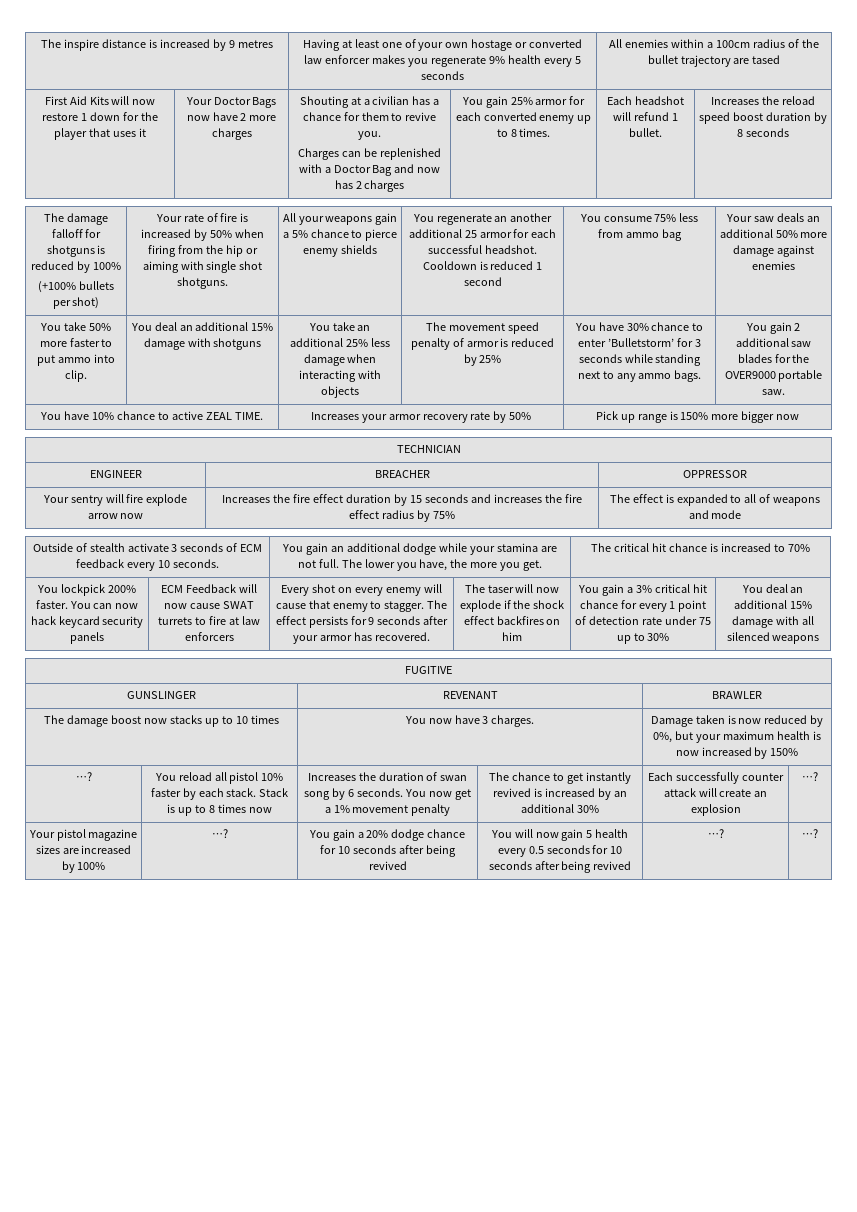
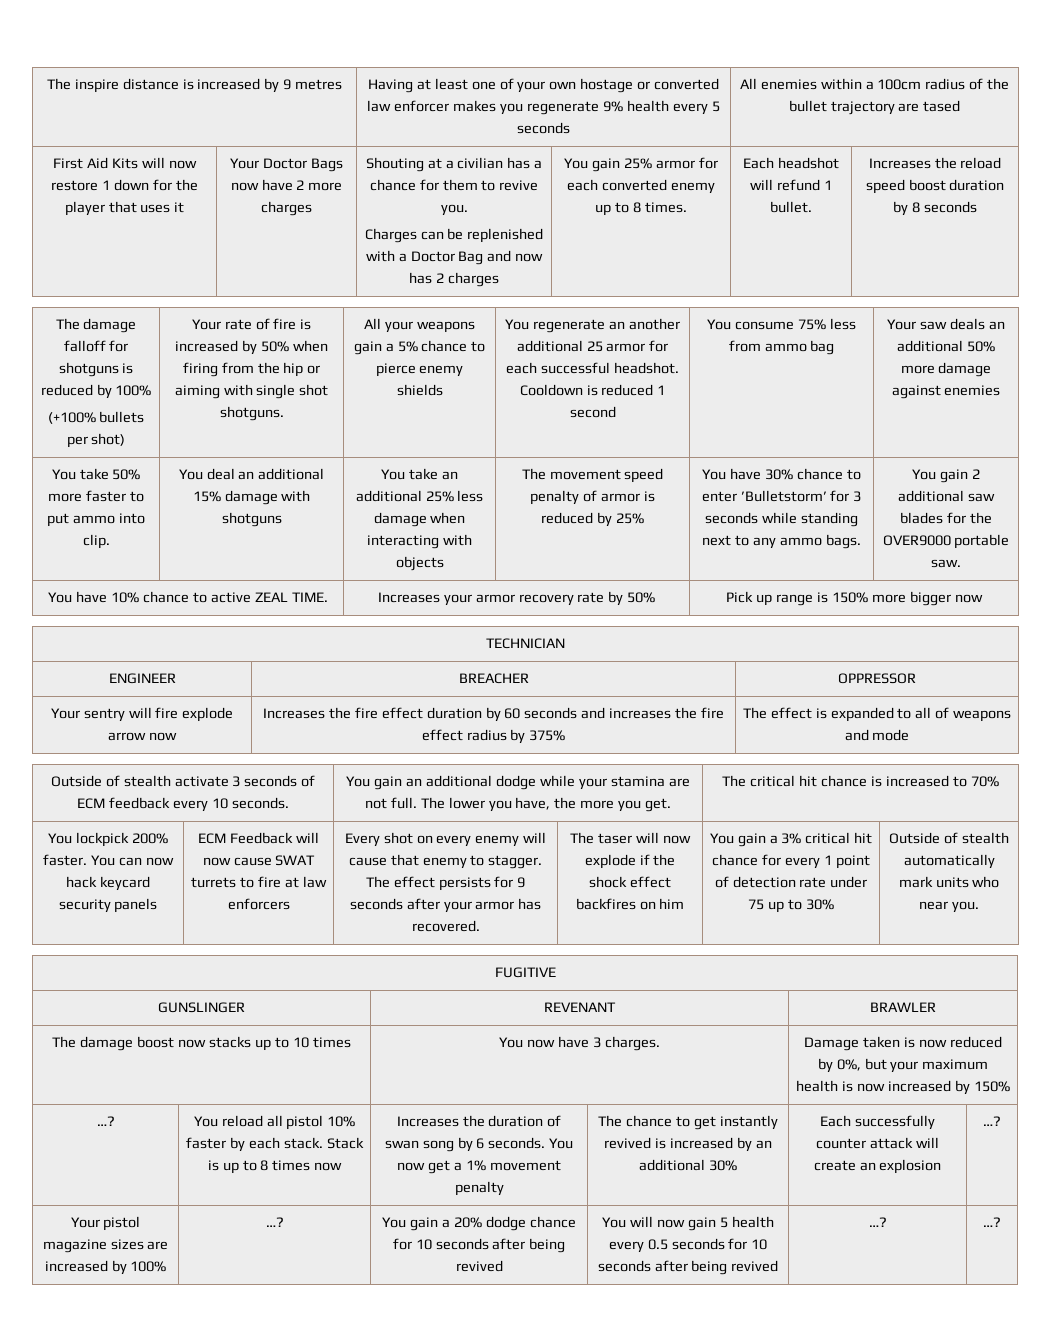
[409,495,422,503] 15 -> [504,708,521,719] 60
[432,511,455,519] 75% -> [529,730,566,741] 375%
[741,584,804,593] [734,600,812,609] [732,616,814,628] [726,632,820,644] You deal an additional 15% damage with all silenced weapons -> [889,832,1009,844] [903,854,995,869] [898,876,1000,888] [919,901,979,913] Outside of stealth automatically mark units who near you.

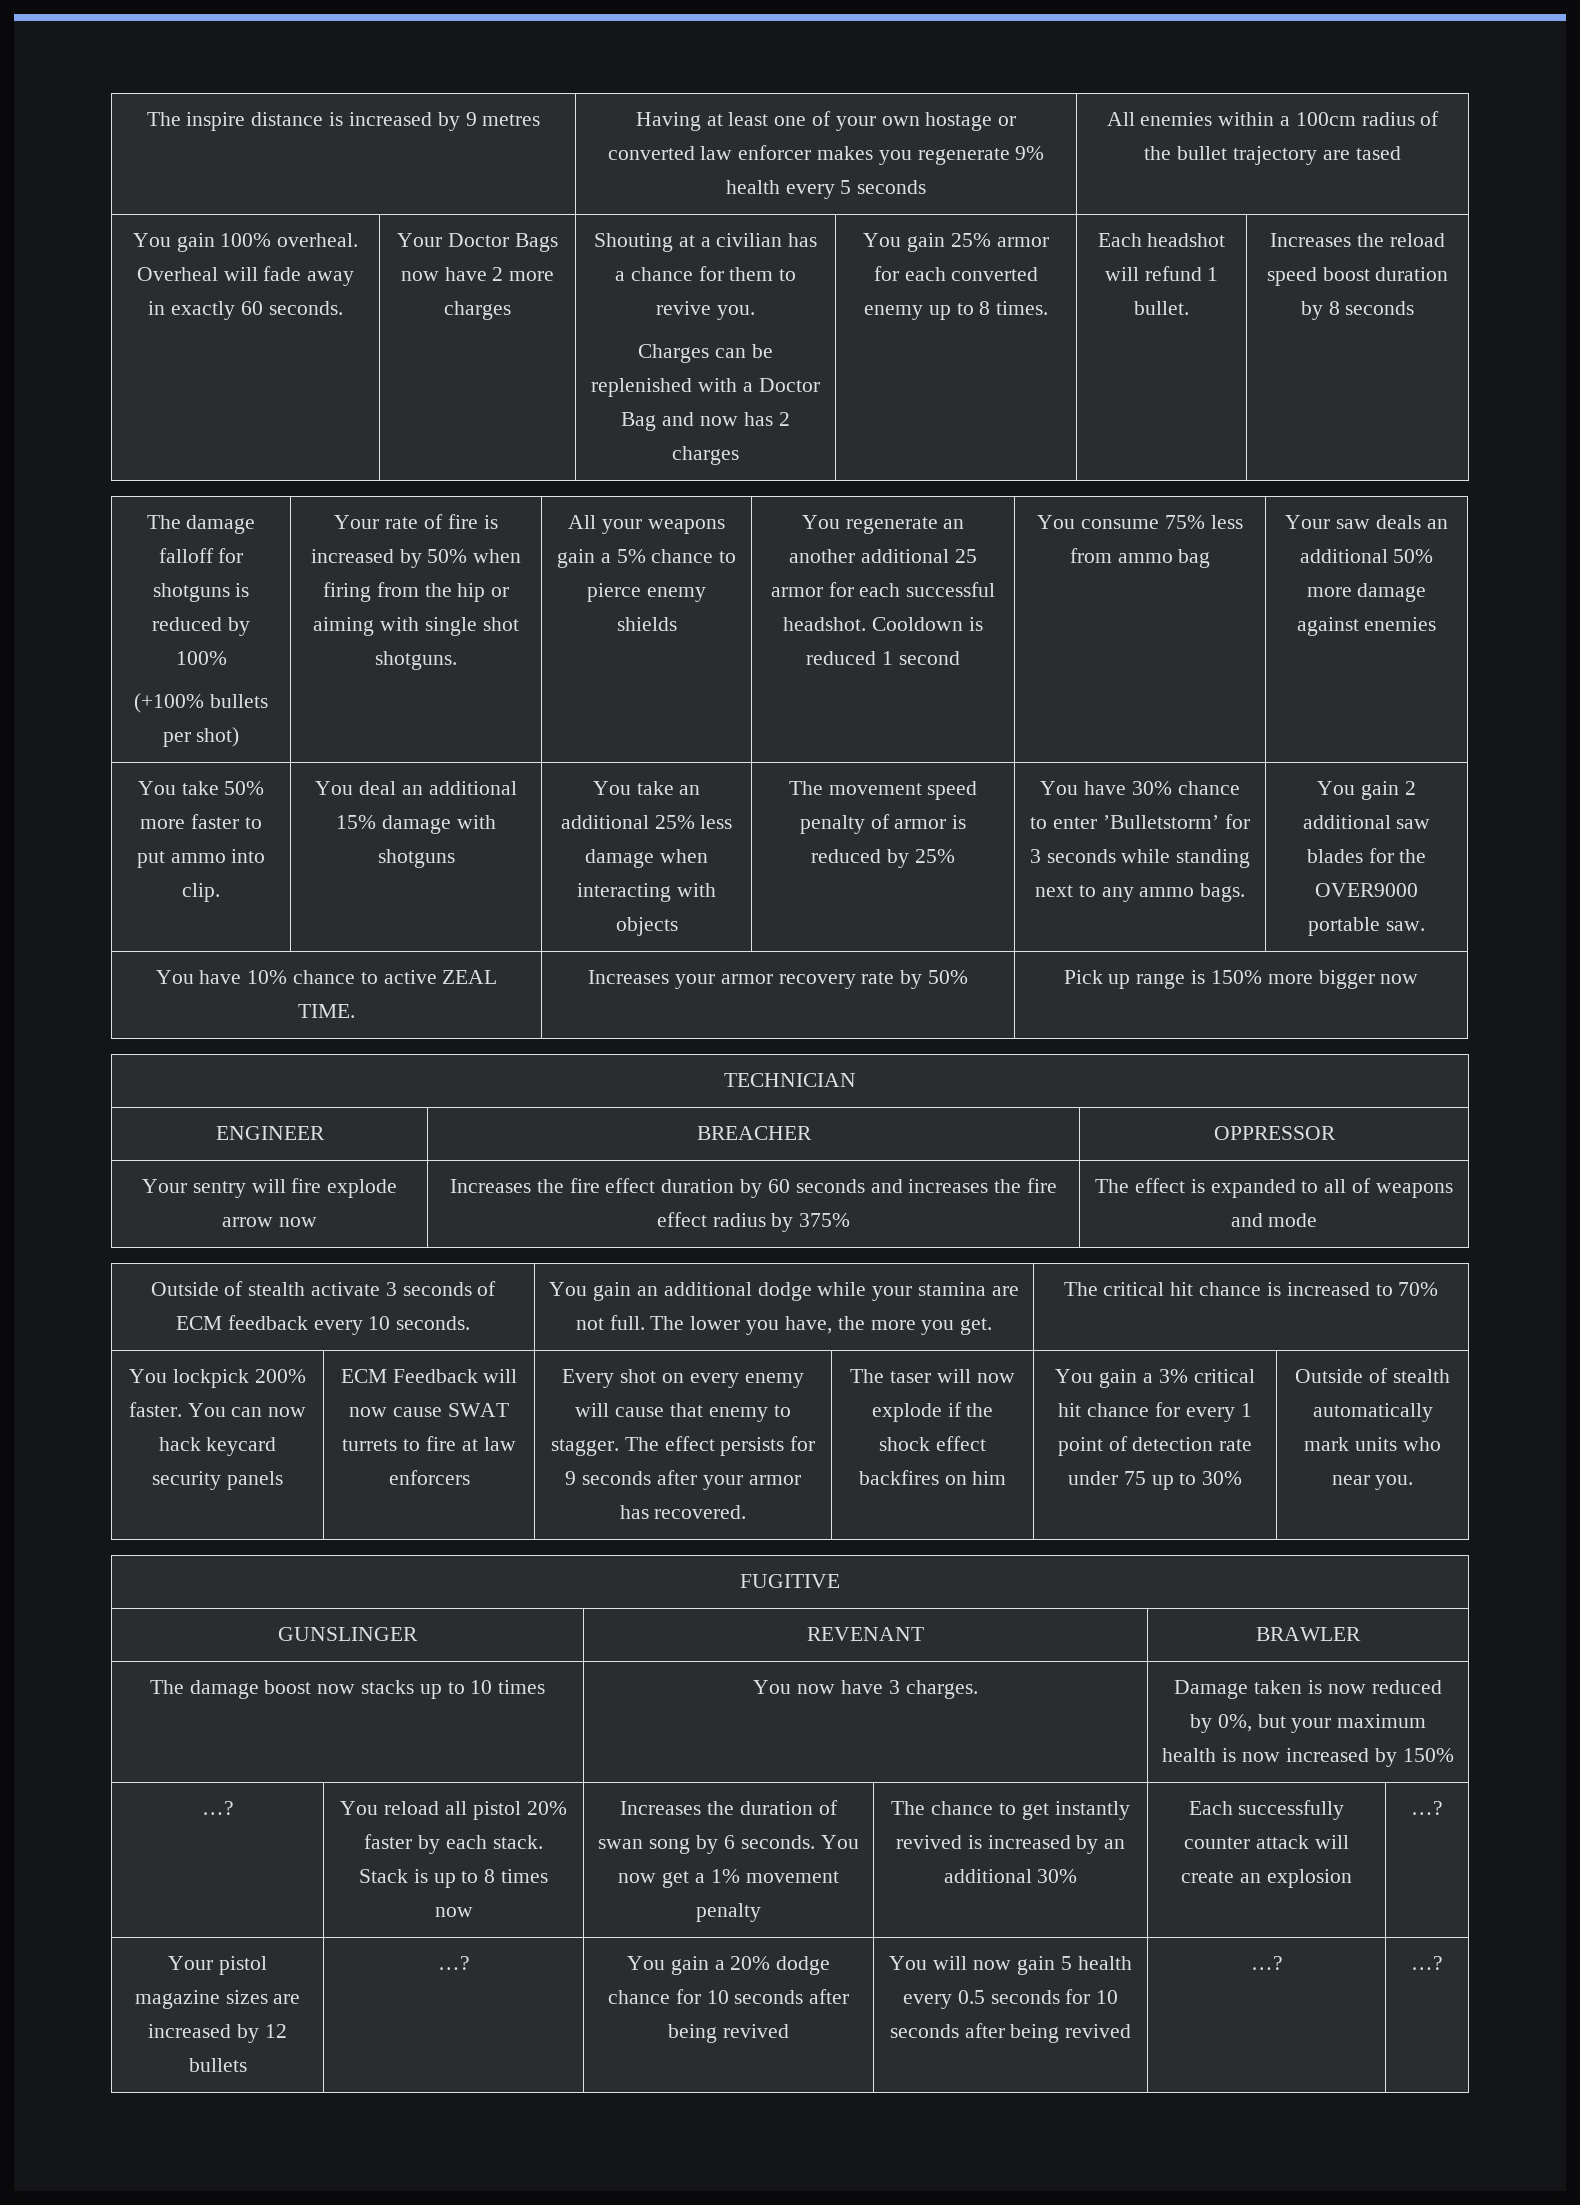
[53,157,197,169] [51,179,198,191] [64,201,185,216] First Aid Kits will now restore 1 down for the player that uses it -> [132,233,359,252] [136,266,355,286] [148,301,343,320] You gain 100% overheal. Overheal will fade away in exactly 60 seconds.
[327,1116,356,1127] 10% -> [526,1801,567,1815] 20%
[130,1261,167,1272] 100% -> [264,2024,287,2038] [188,2058,247,2072] 12 bullets

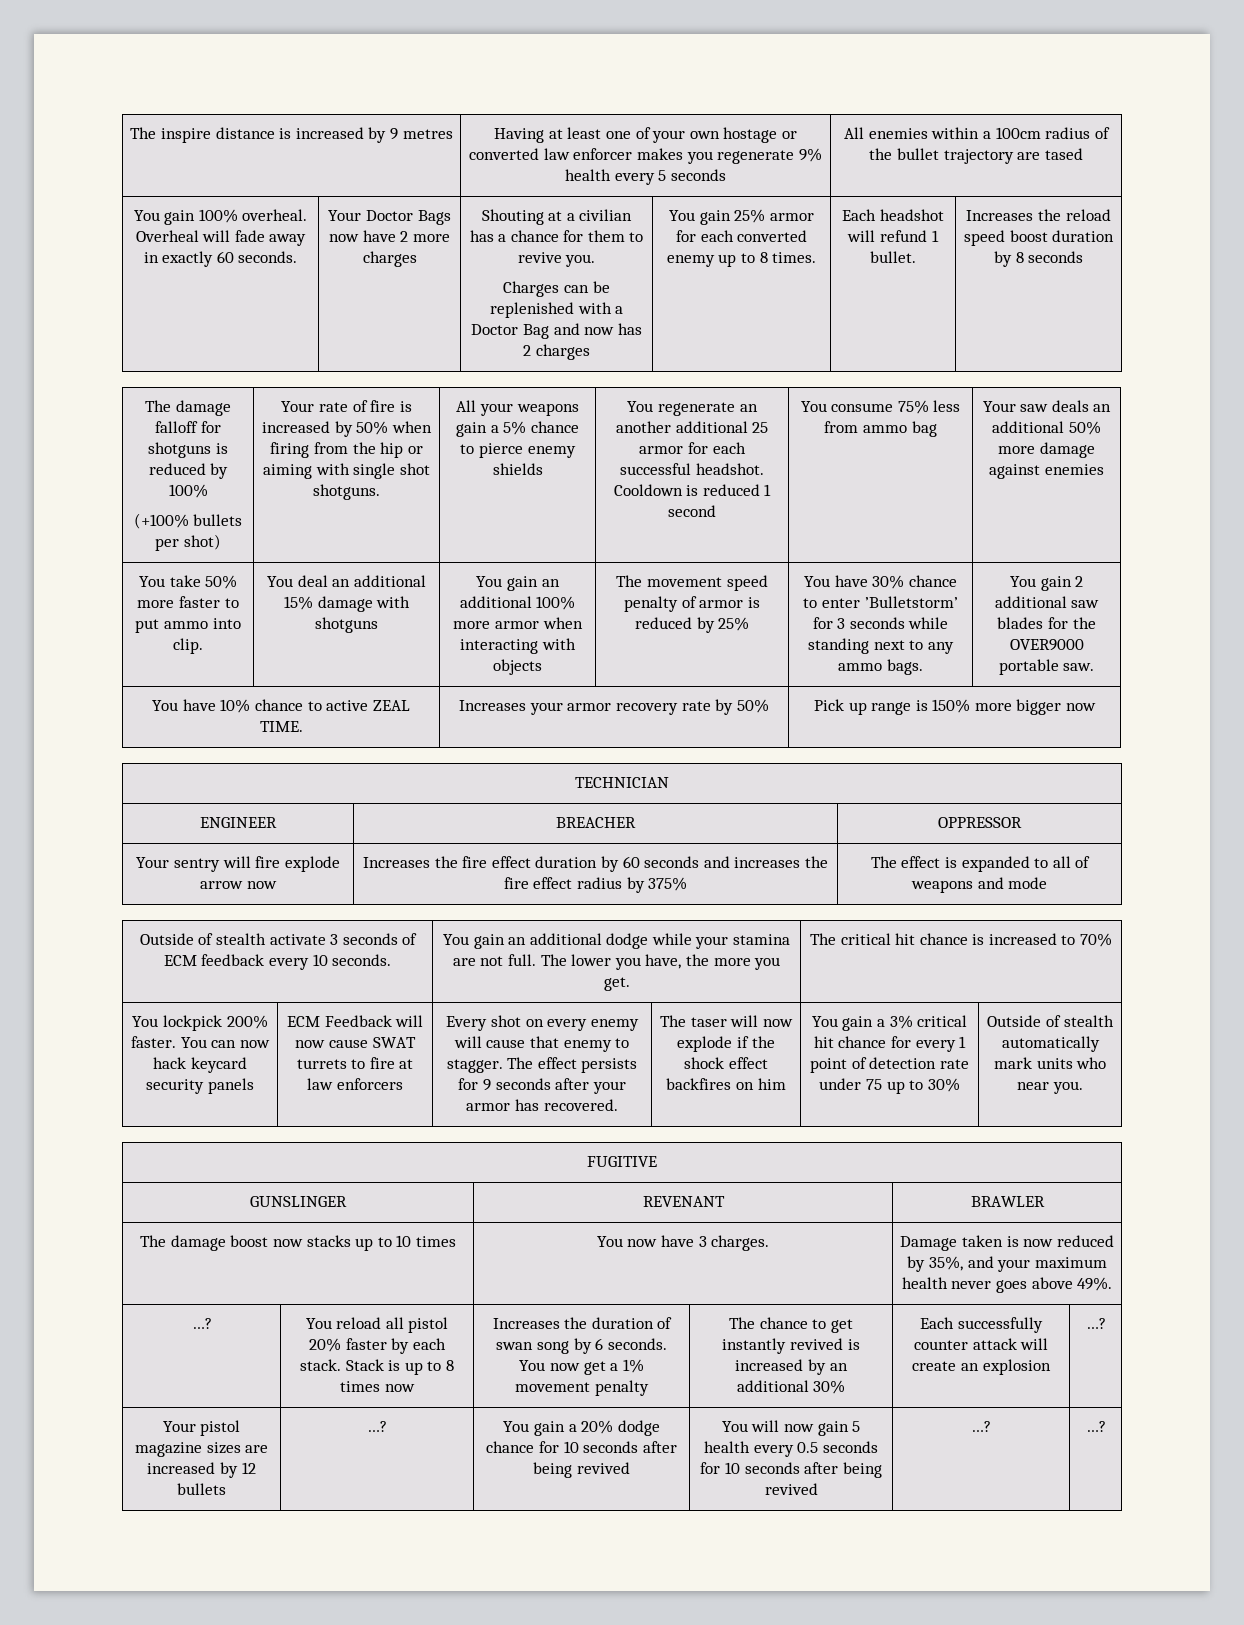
[636,781,701,795] [560,815,733,829] [585,849,655,868] take an additional 25% less damage -> [507,576,560,591] [459,596,576,610] [453,621,539,629] gain an additional 100% more armor
[1217,1714,1286,1732] 0%, but -> [928,1256,994,1271] 35%, and
[1222,1748,1454,1767] is now increased by 150% -> [951,1277,1113,1293] never goes above 49%.

